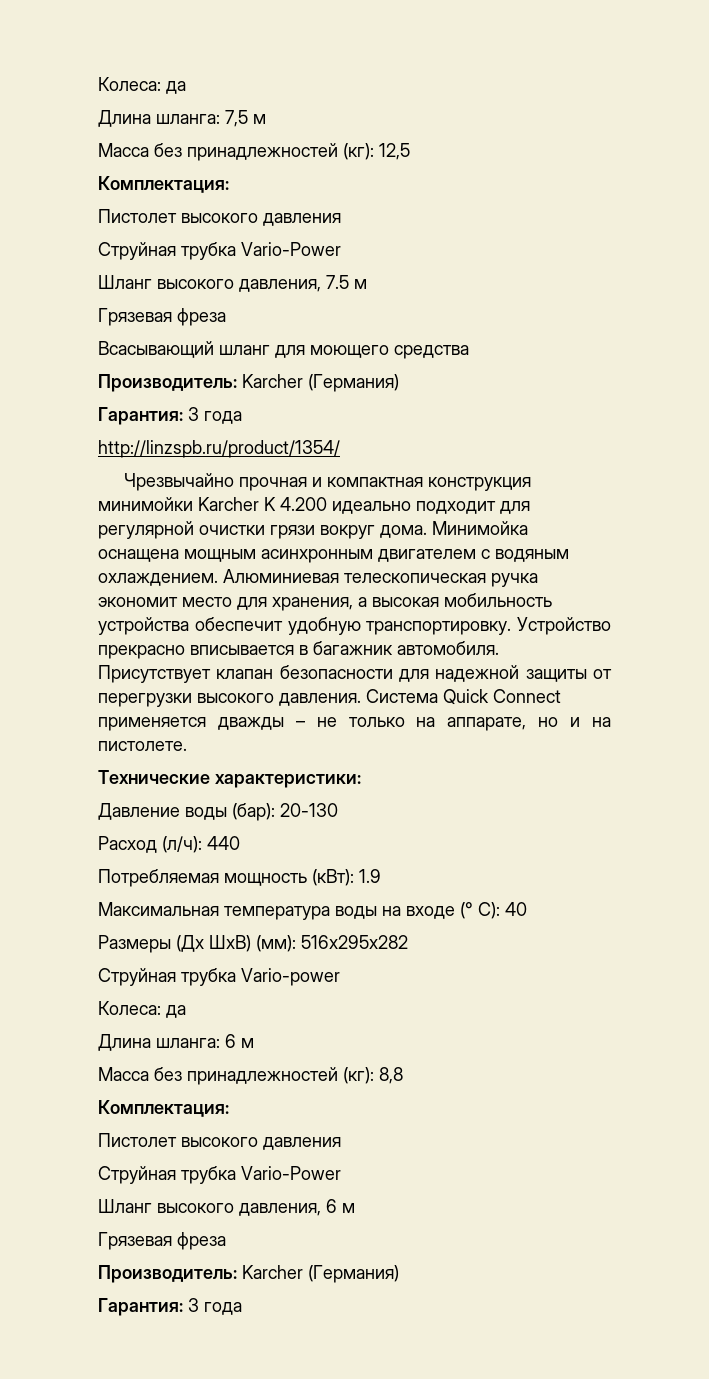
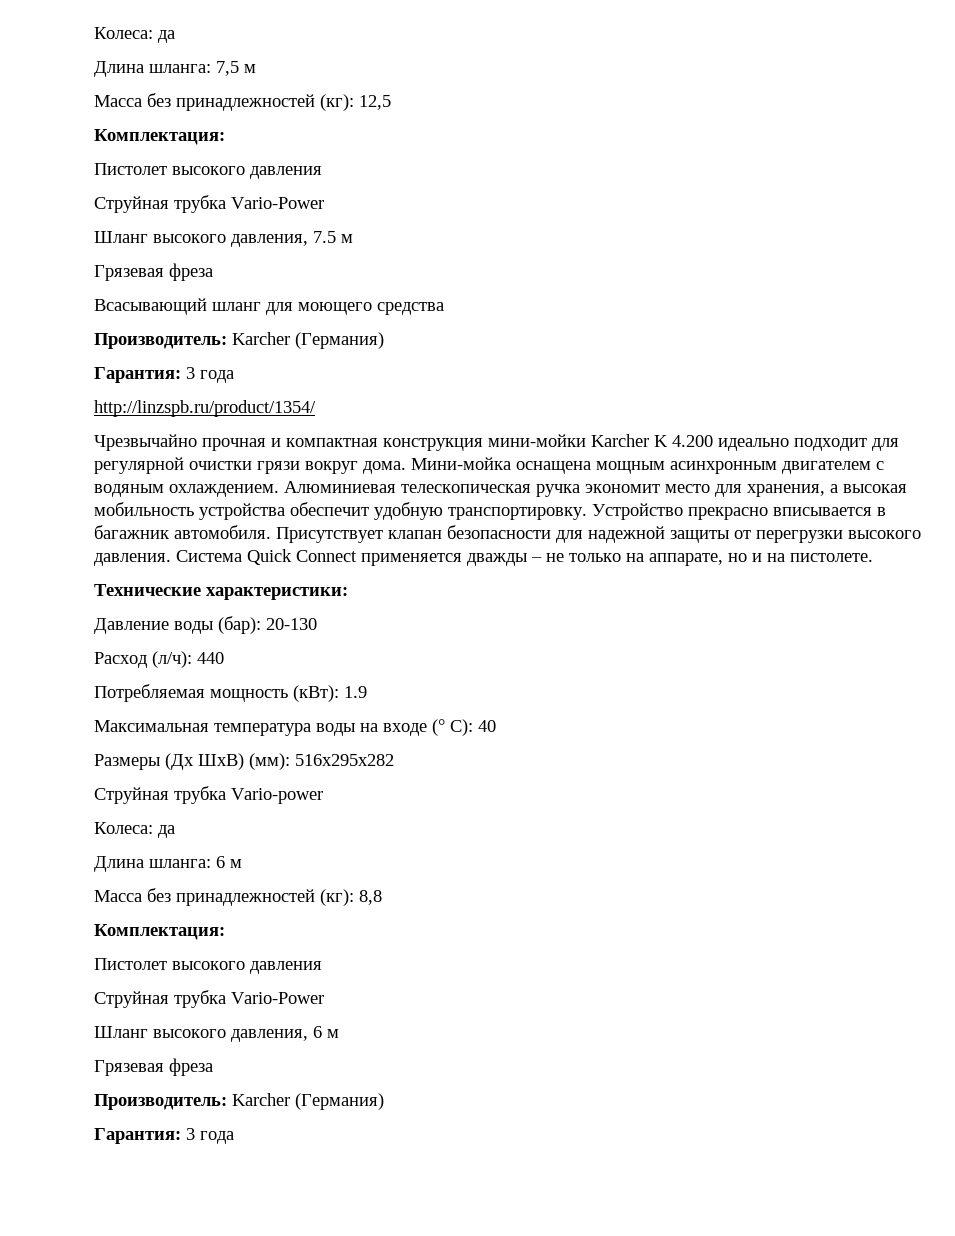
[98,497,193,511] минимойки -> [488,434,586,447] мини-мойки
[432,521,528,535] Минимойка -> [411,457,511,470] Мини-мойка

